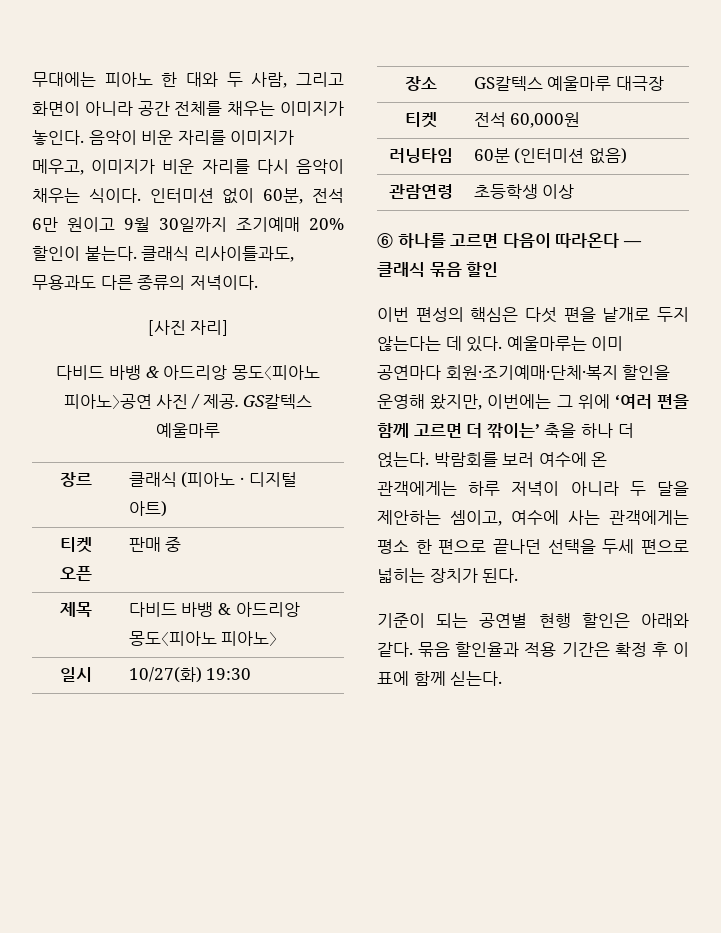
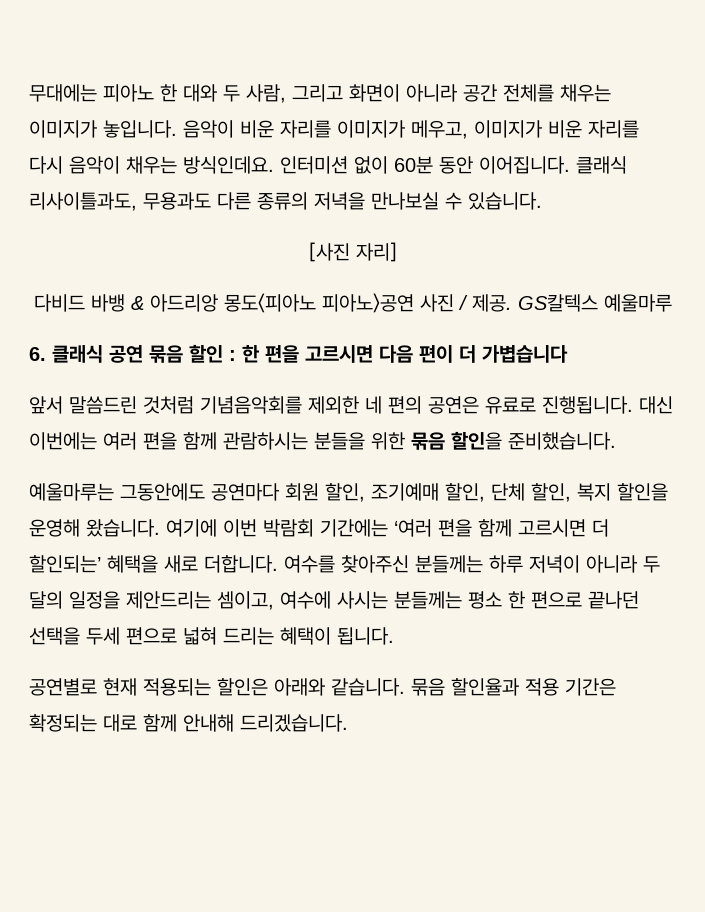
[32,130,84,145] 놓인다. -> [103,120,177,138] 놓입니다.
[88,188,141,203] 식이다. -> [183,156,274,174] 방식인데요.
[263,188,344,204] [32,217,344,232] [32,246,137,261] 60분, 전석 6만 원이고 9월 30일까지 조기예매 20% 할인이 붙는다. -> [394,156,570,174] 60분 동안 이어집니다.
[189,275,258,290] 저녁이다. -> [314,192,542,210] 저녁을 만나보실 수 있습니다.
[60,472,92,487] [128,472,297,488] [128,501,167,517] [60,537,92,553] [60,566,92,581] [128,537,182,552] [60,602,92,617] [128,602,300,617] [128,631,278,646] [60,667,92,682] [128,667,252,683] [405,76,437,91] [473,76,665,91] [405,112,437,128] [473,112,581,128] [389,148,453,163] [473,148,628,164] [389,184,453,199] [473,184,575,199] [377,233,642,248] [377,262,499,277] [377,307,689,323] [377,336,624,352] [377,365,671,380] [377,394,689,410] [377,423,634,438] [377,452,608,468] [377,481,689,496] [377,510,689,526] // 장르 | 클래식 (피아노 · 디지털 아트) // 티켓 오픈 | 판매 중 // 제목 | 다비드 바뱅 & 아드리앙 몽도〈피아노 피아노〉 // 일시 | 10/27(화) 19:30 // 장소 | GS칼텍스 예울마루 대극장 // 티켓 | 전석 60,000원 // 러닝타임 | 60분 (인터미션 없음) // 관람연령 | 초등학생 이상 // ⑥ 하나를 고르면 다음이 따라온다 — 클래식 묶음 할인 // 이번 편성의 핵심은 다섯 편을 낱개로 두지 않는다는 데 있다. 예울마루는 이미 공연마다 회원·조기예매·단체·복지 할인을 운영해 왔지만, 이번에는 그 위에 ‘여러 편을 함께 고르면 더 깎이는’ 축을 하나 더 얹는다. 박람회를 보러 여수에 온 관객에게는 하루 저녁이 아니라 두 달을 제안하는 셈이고, 여수에 사는 관객에게는 -> [29,344,568,363] [29,396,673,414] [29,431,616,450] [29,483,668,502] [29,519,609,537] [29,555,660,573] [29,591,462,610] // 6. 클래식 공연 묶음 할인 : 한 편을 고르시면 다음 편이 더 가볍습니다 // 앞서 말씀드린 것처럼 기념음악회를 제외한 네 편의 공연은 유료로 진행됩니다. 대신 이번에는 여러 편을 함께 관람하시는 분들을 위한 묶음 할인을 준비했습니다. // 예울마루는 그동안에도 공연마다 회원 할인, 조기예매 할인, 단체 할인, 복지 할인을 운영해 왔습니다. 여기에 이번 박람회 기간에는 ‘여러 편을 함께 고르시면 더 할인되는’ 혜택을 새로 더합니다. 여수를 찾아주신 분들께는 하루 저녁이 아니라 두 달의 일정을 제안드리는 셈이고, 여수에 사시는 분들께는
[377,568,519,583] [377,613,571,628] 넓히는 장치가 된다. // 기준이 되는 공연별 현행 -> [183,627,394,645] [29,678,211,696] 넓혀 드리는 혜택이 됩니다. // 공연별로 현재 적용되는
[377,642,413,657] 같다. -> [331,678,405,696] 같습니다.
[614,642,689,657] [377,671,503,686] 확정 후 이 표에 함께 싣는다. -> [29,714,348,732] 확정되는 대로 함께 안내해 드리겠습니다.

